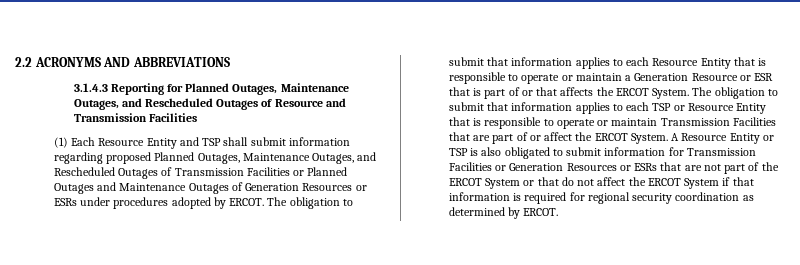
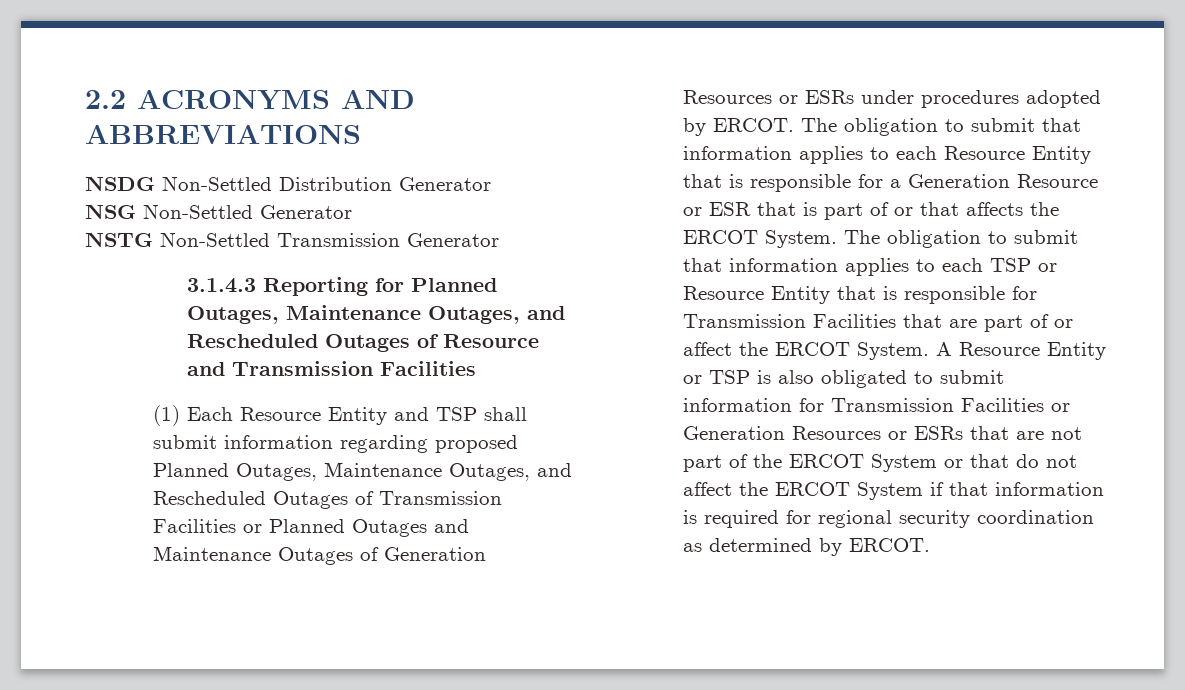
(230, 62) none -> [85,176,491,191] [85,204,352,219] [85,232,499,247] // NSDG Non-Settled Distribution Generator // NSG Non-Settled Generator // NSTG Non-Settled Transmission Generator
[508,73,622,84] to operate or maintain -> [858,174,884,188] for
[543,118,658,129] to operate or maintain -> [1012,286,1038,300] for

